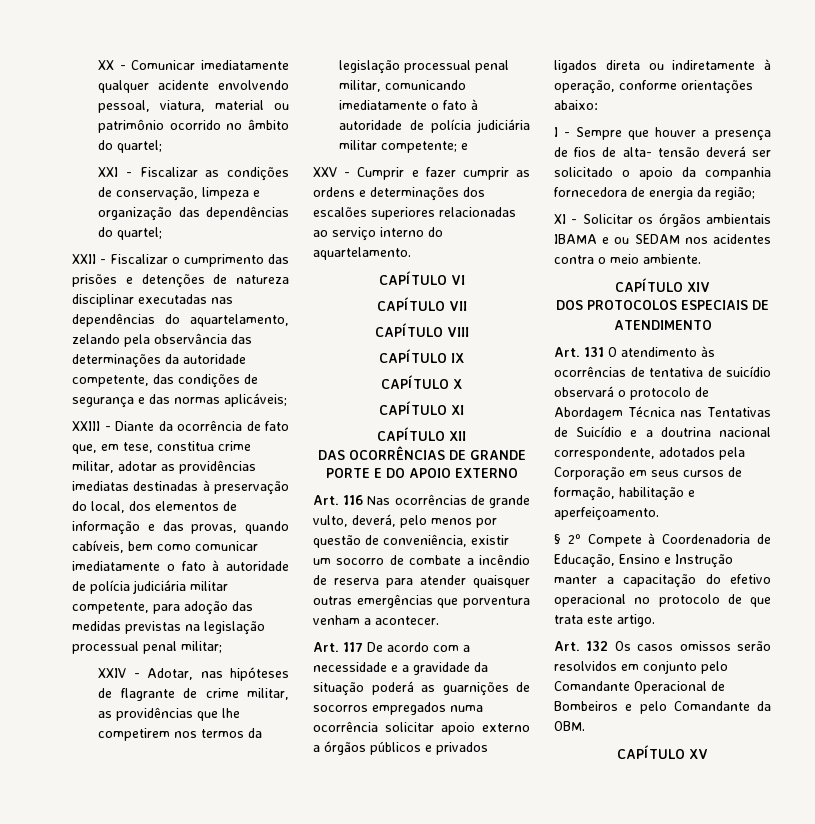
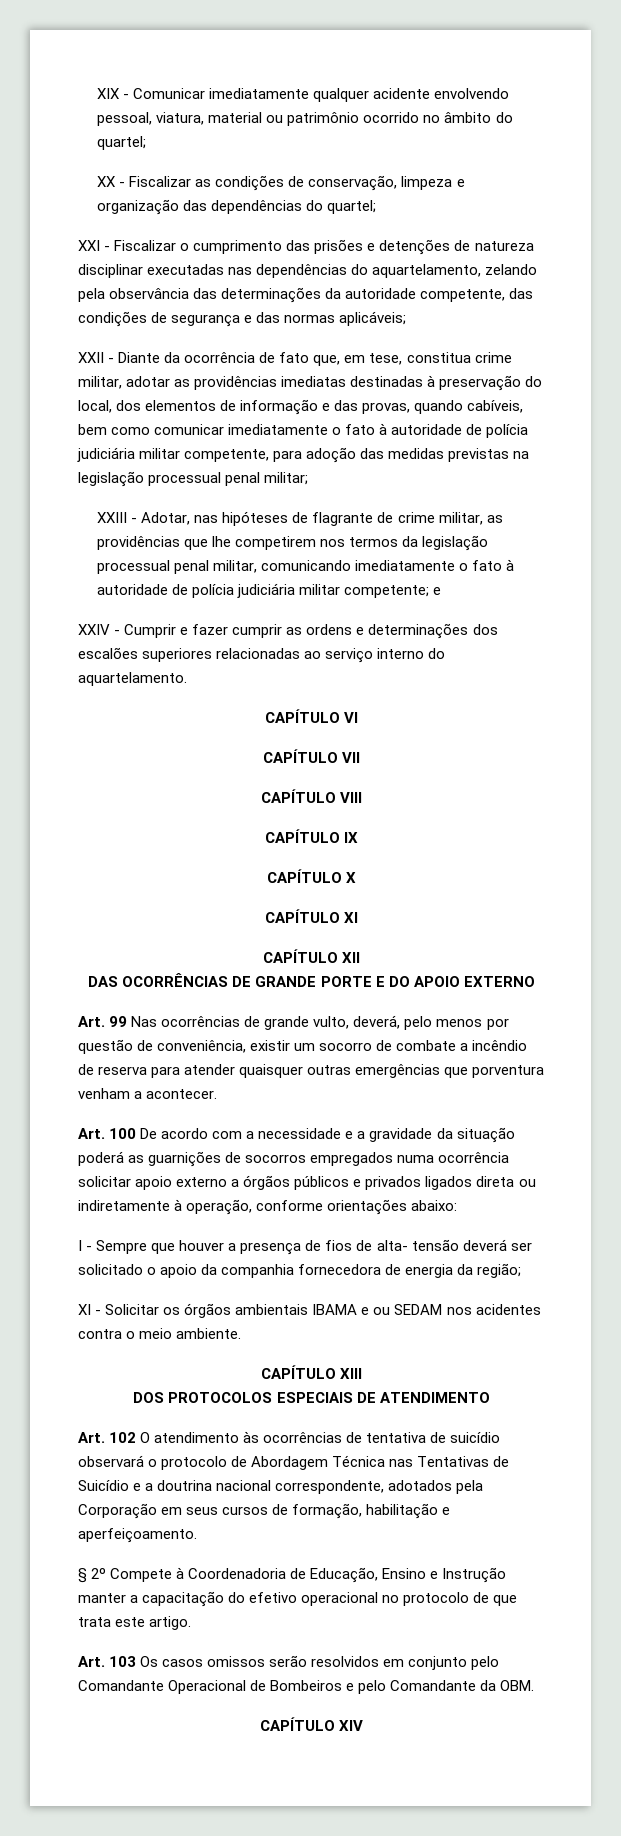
[98,60,115,70] XX -> [97,88,121,99] XIX
[98,167,119,177] XXI -> [97,176,117,187] XX
[72,254,96,264] XXII -> [78,240,100,251] XXI
[72,421,100,431] XXIII -> [78,352,104,363] XXII
[98,668,127,678] XXIV -> [97,512,128,523] XXIII
[313,167,337,177] XXV -> [78,624,110,635] XXIV
[343,495,364,505] 116 -> [109,1016,128,1027] 99
[343,642,363,652] 117 -> [109,1128,137,1139] 100
[687,282,710,292] XIV -> [340,1368,363,1379] XIII
[584,347,604,357] 131 -> [109,1432,137,1443] 102
[586,641,609,651] 132 -> [109,1656,137,1667] 103
[689,749,708,759] XV -> [339,1720,364,1731] XIV

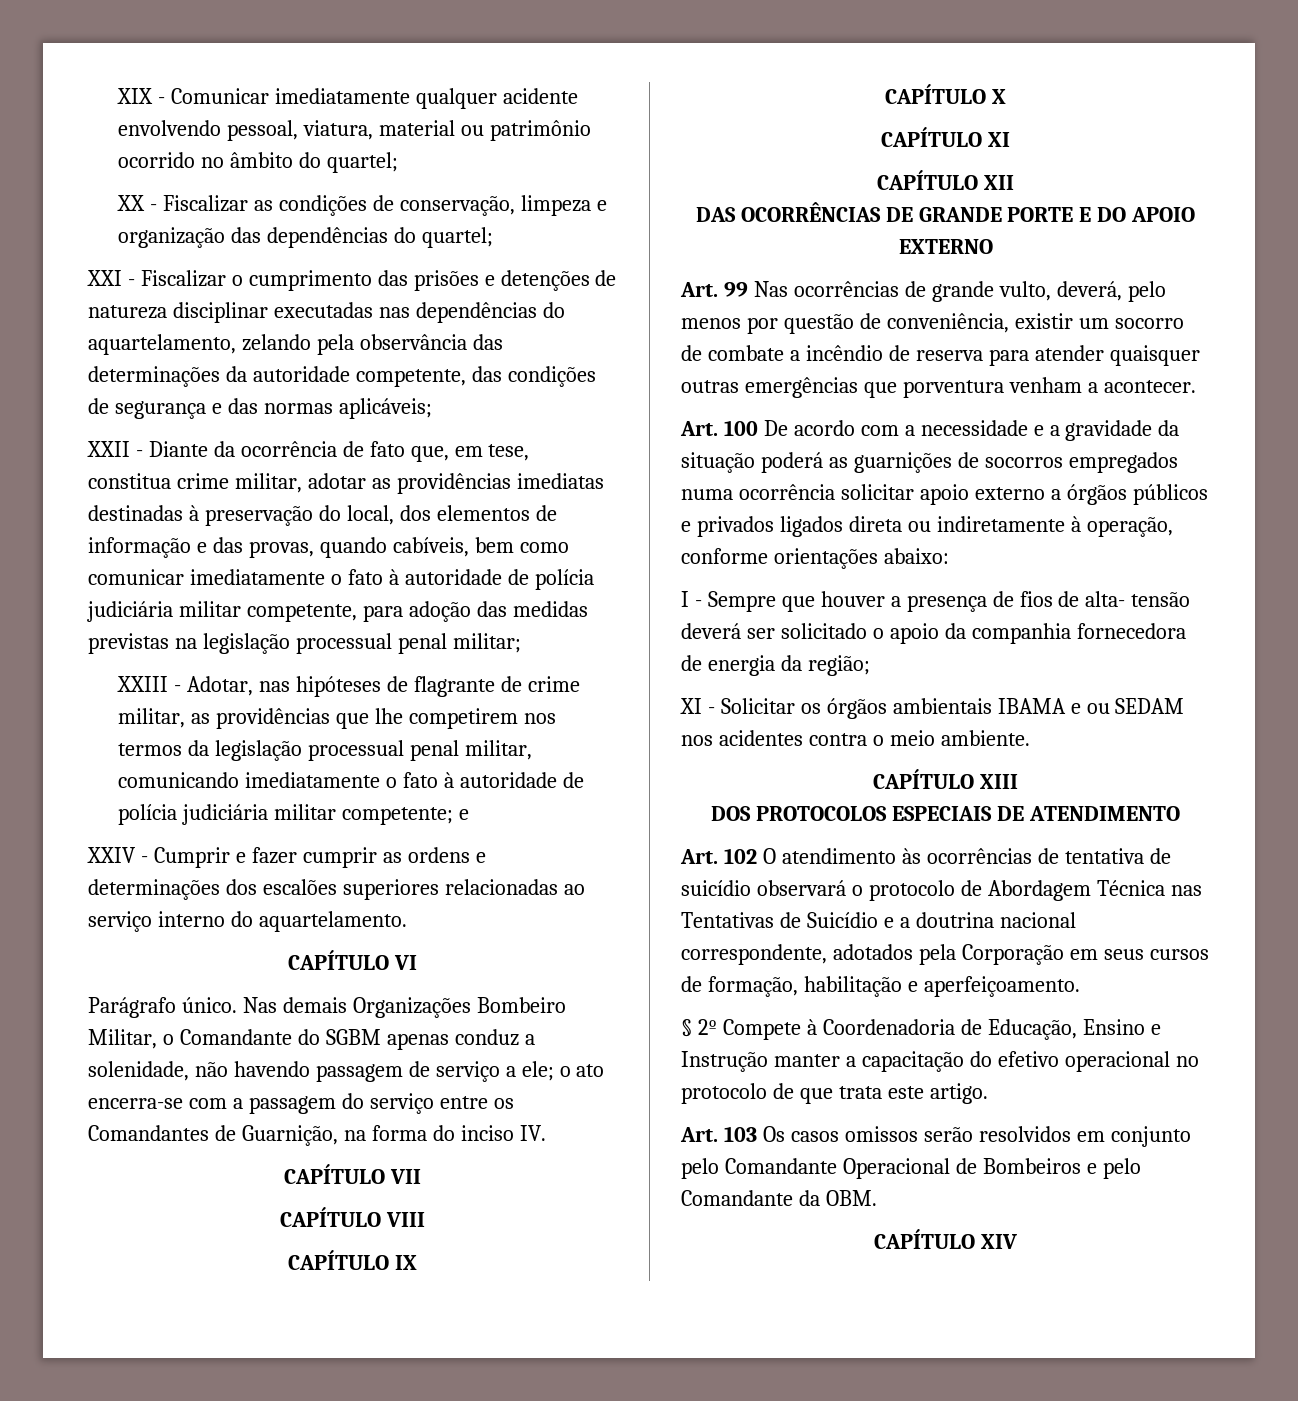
(359, 717) none -> [88,997,566,1018] [88,1029,535,1050] [88,1061,605,1082] [88,1093,514,1114] [88,1125,546,1146] // Parágrafo único. Nas demais Organizações Bombeiro Militar, o Comandante do SGBM apenas conduz a solenidade, não havendo passagem de serviço a ele; o ato encerra-se com a passagem do serviço entre os Comandantes de Guarnição, na forma do inciso IV.

